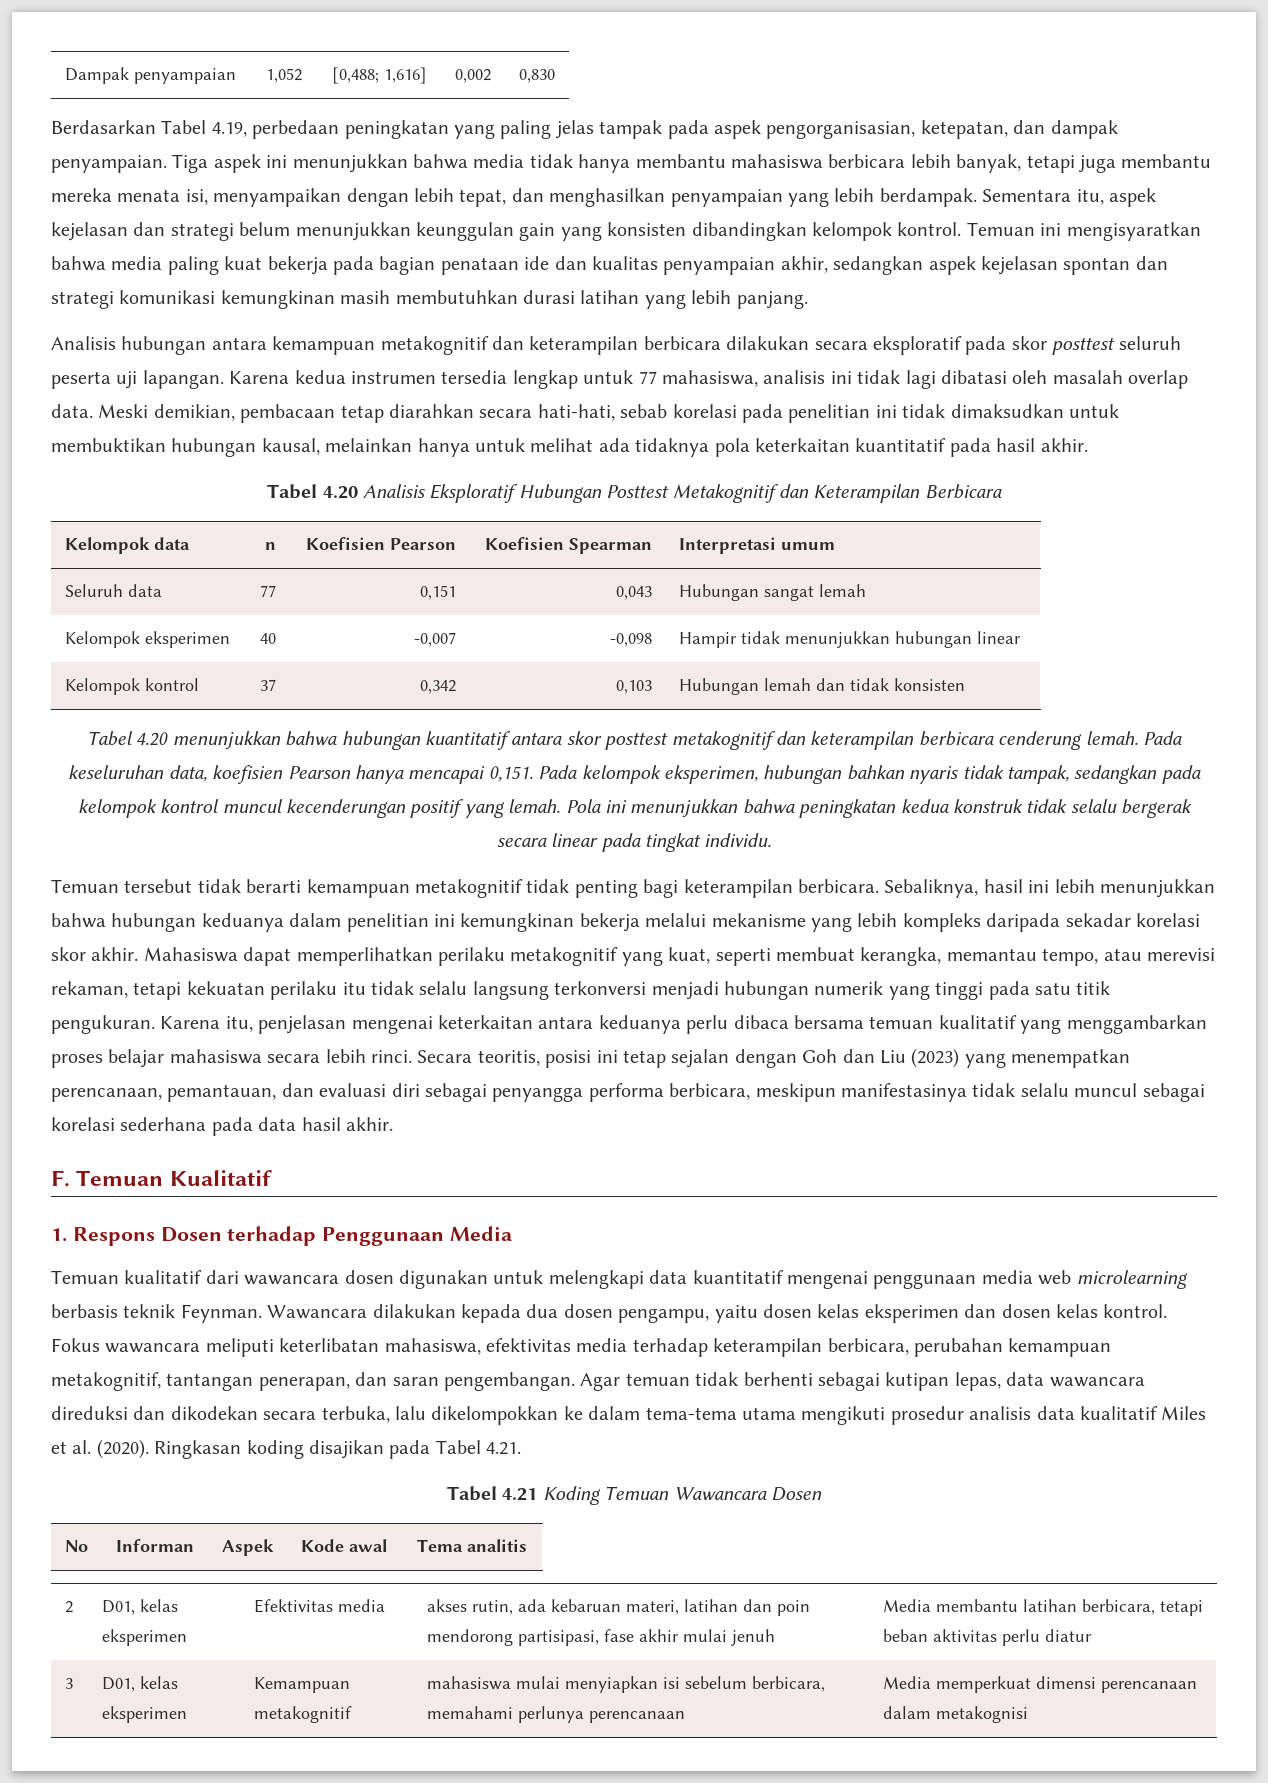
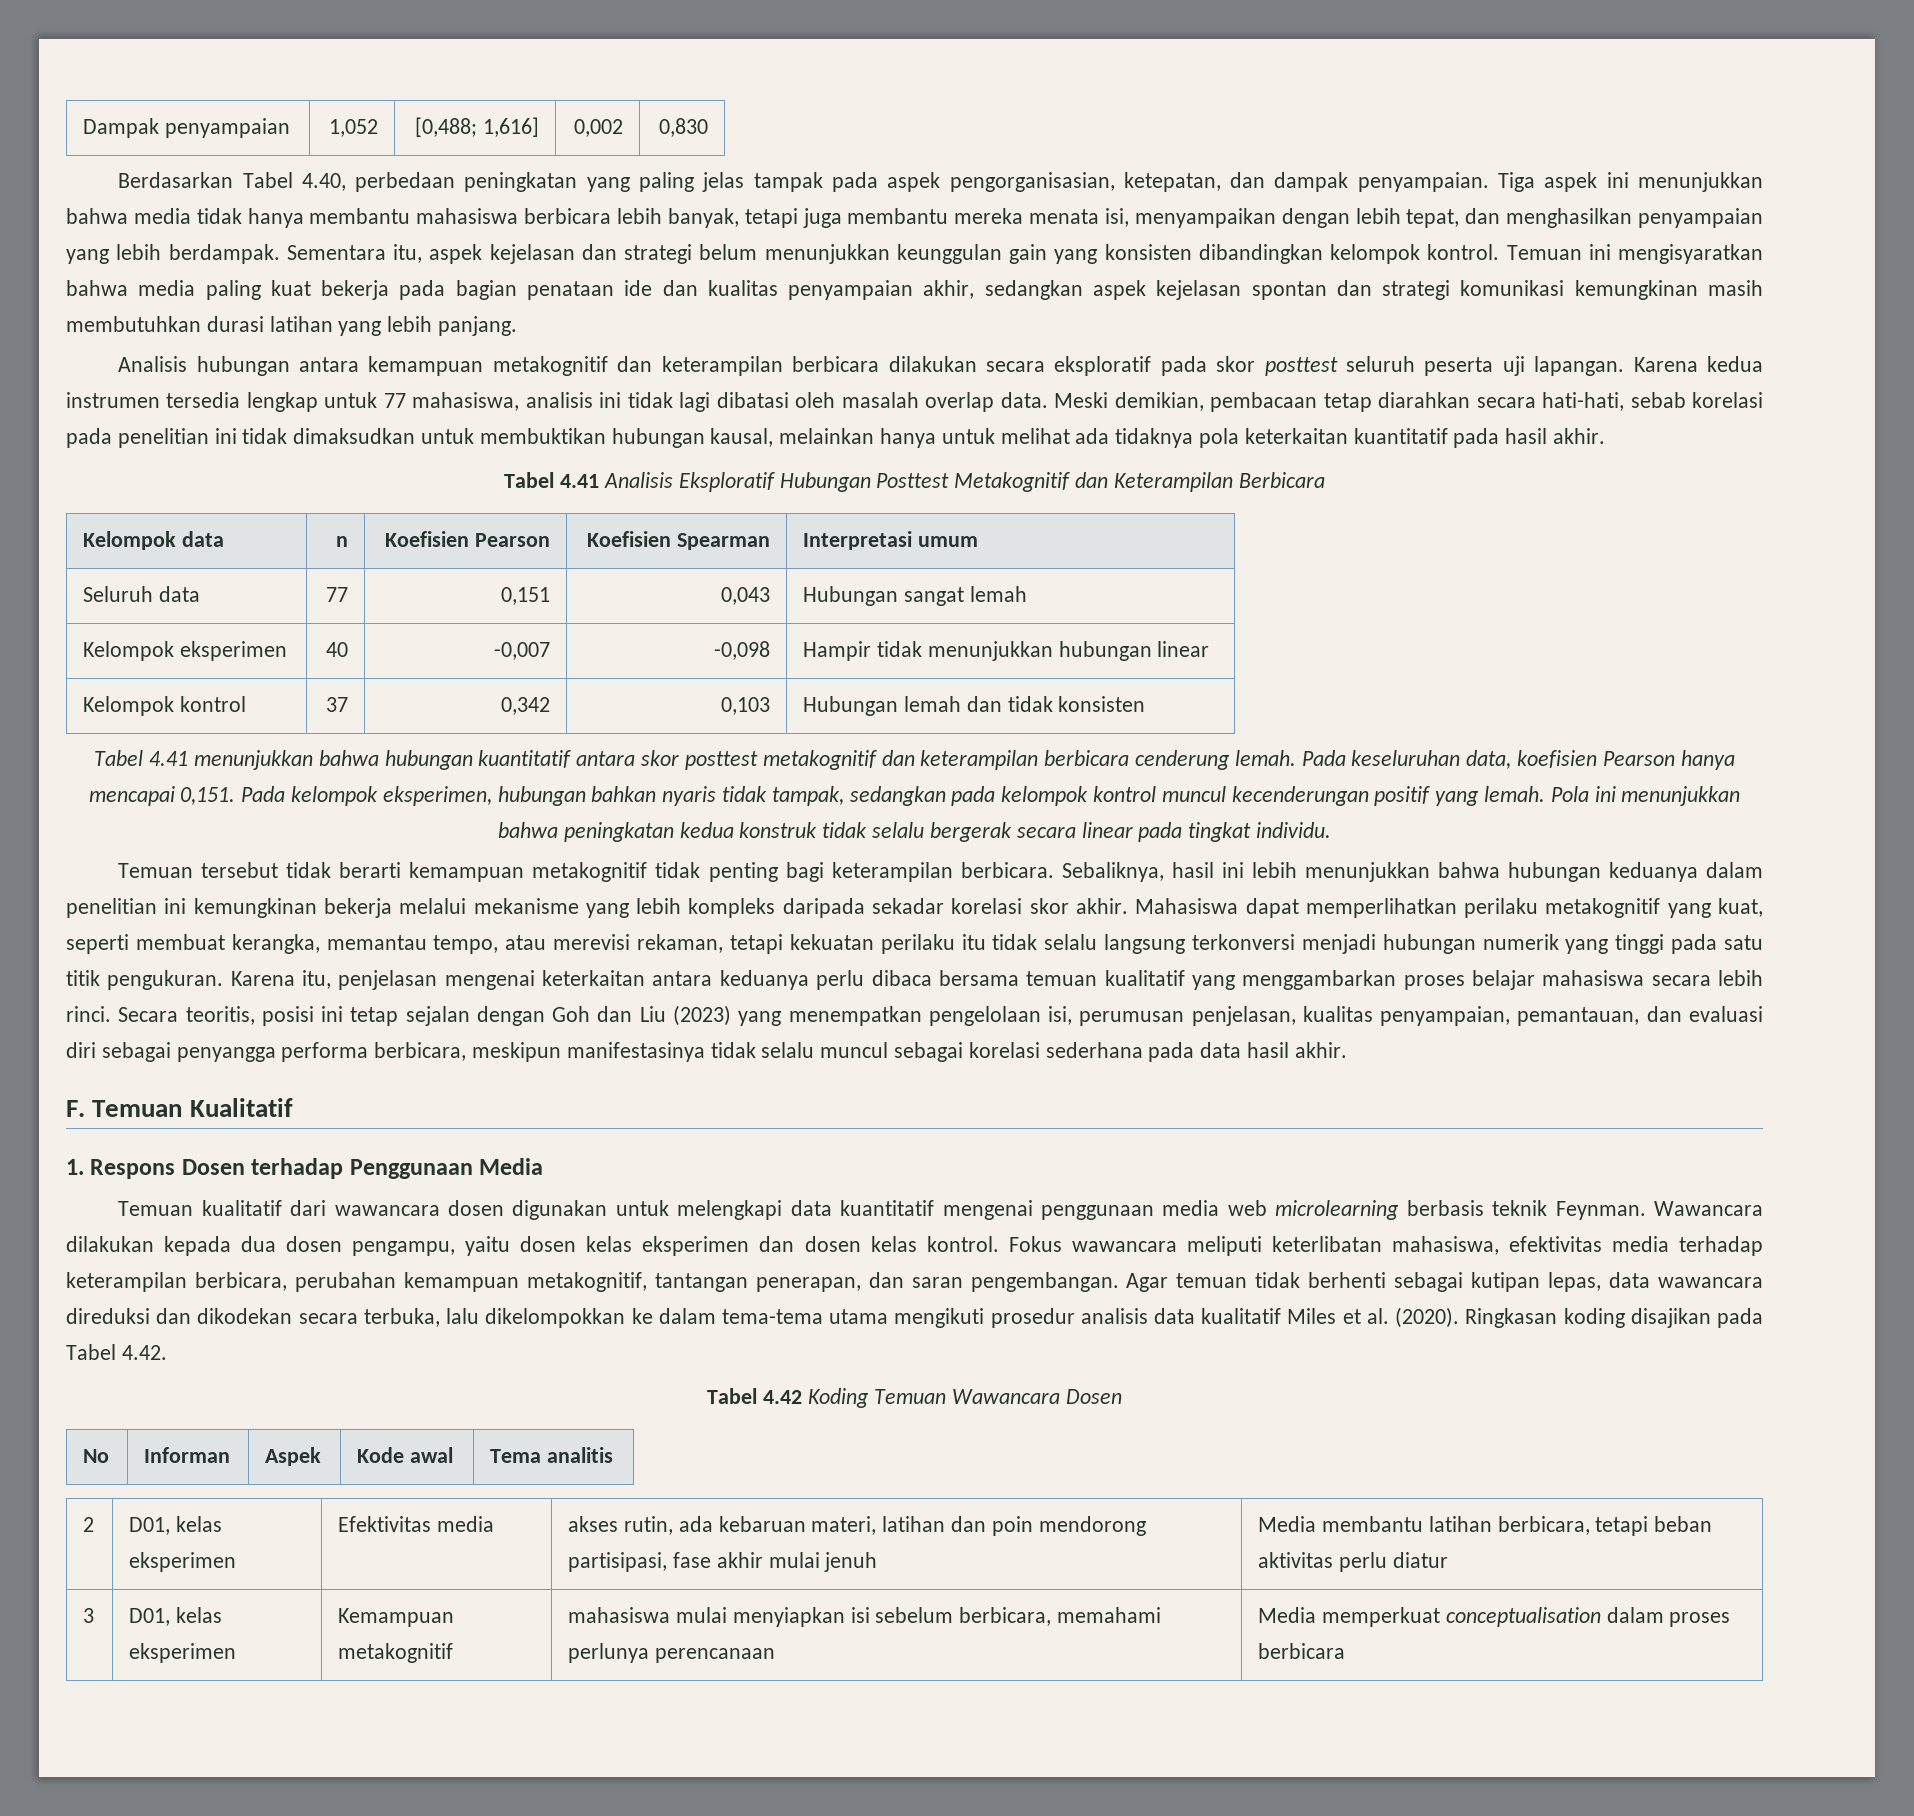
[211,122,247,137] 4.19, -> [301,173,346,191] 4.40,
[322,486,358,499] 4.20 -> [560,474,600,488] 4.41
[136,732,169,746] 4.20 -> [149,751,189,766] 4.41
[51,1088,162,1102] perencanaan, -> [928,1006,1511,1026] pengelolaan isi, perumusan penjelasan, kualitas penyampaian,
[486,1442,522,1455] [447,1486,538,1501] 4.21. // Tabel 4.21 -> [121,1345,167,1360] [707,1388,803,1404] 4.42. // Tabel 4.42
[1035,1676,1197,1693] [882,1706,1028,1723] dimensi perencanaan dalam metakognisi -> [1445,1607,1731,1627] [1258,1643,1346,1659] conceptualisation dalam proses berbicara

